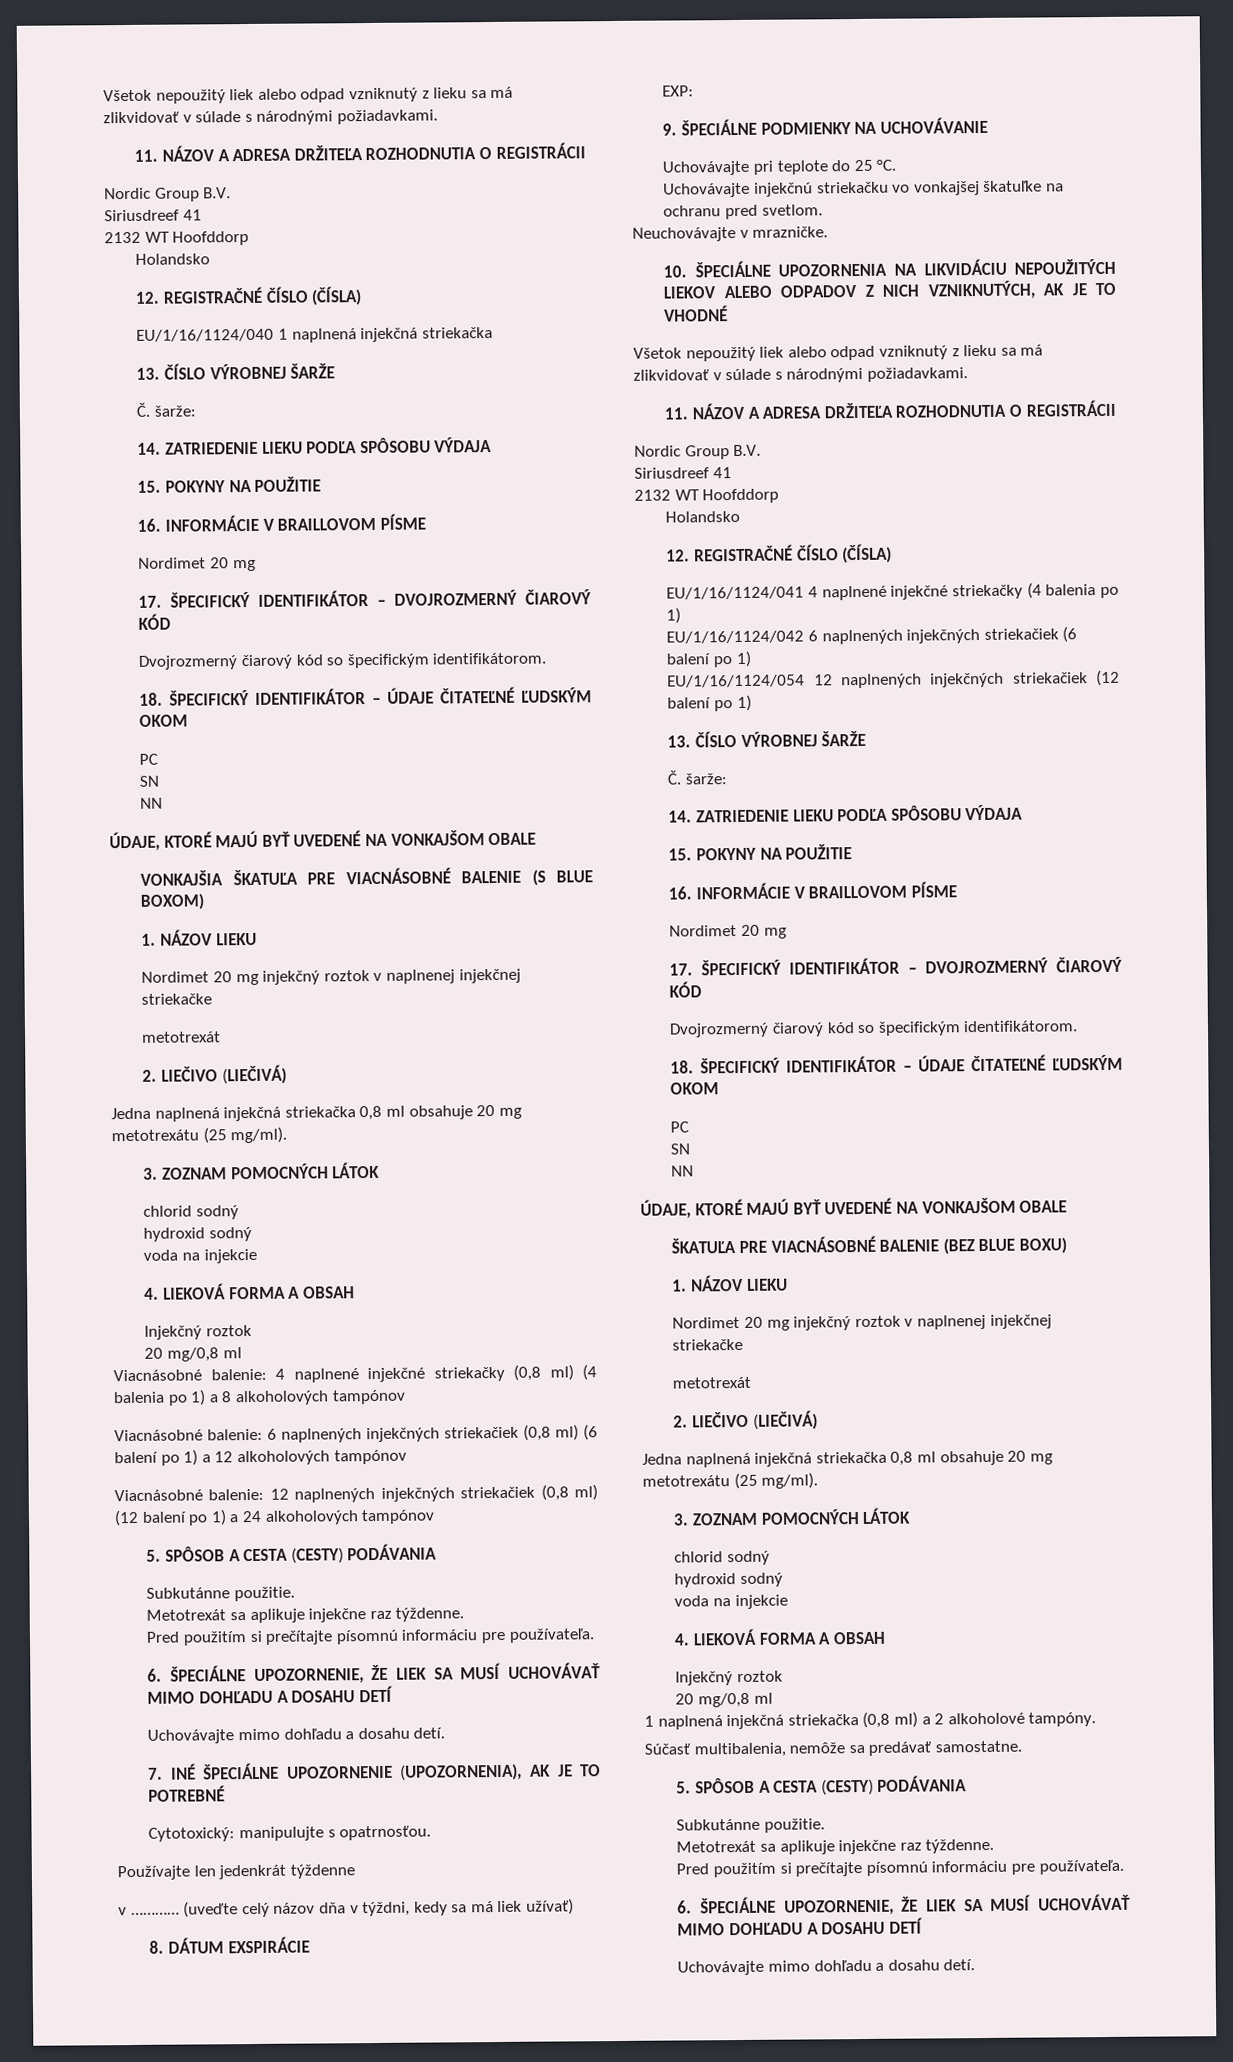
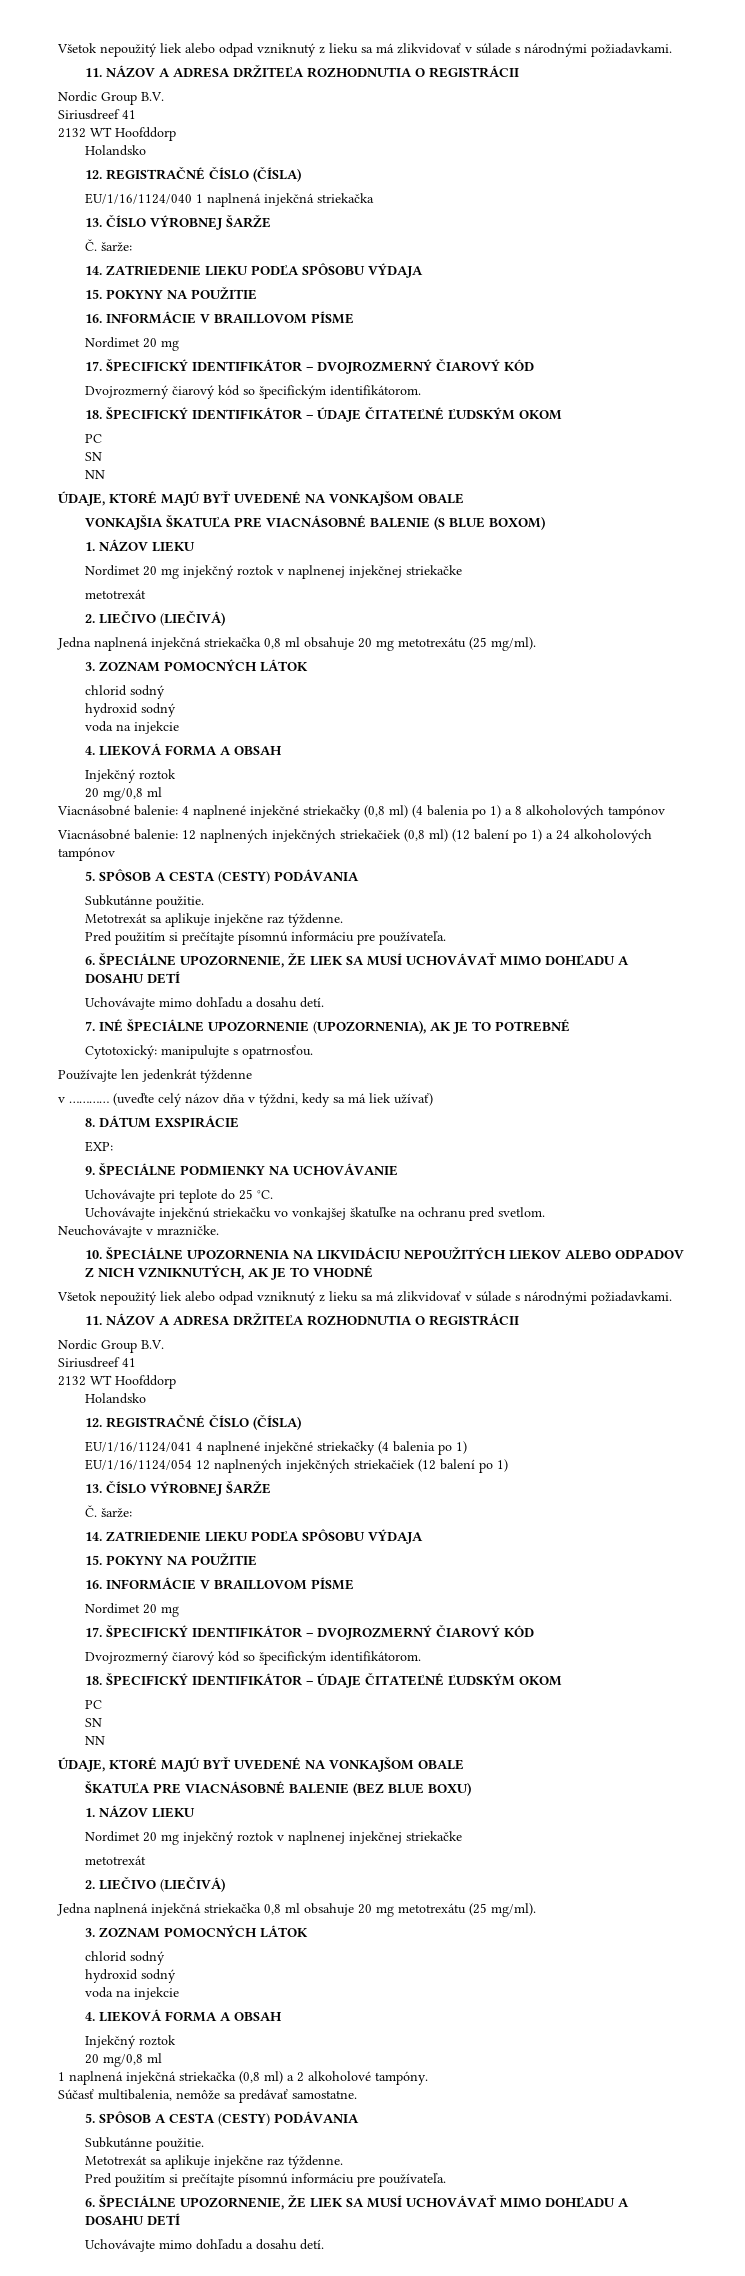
[114,1424,598,1443] [114,1449,407,1466] // Viacnásobné balenie: 6 naplnených injekčných striekačiek (0,8 ml) (6 balení po 1) a 12 alkoholových tampónov -> (665, 812) none
[666,626,1078,645] [666,650,752,668] // EU/1/16/1124/042 6 naplnených injekčných striekačiek (6 balení po 1) -> (467, 1447) none

